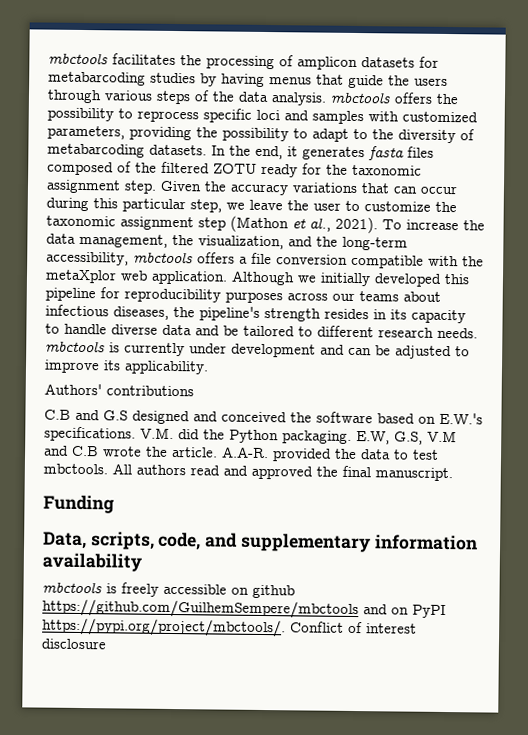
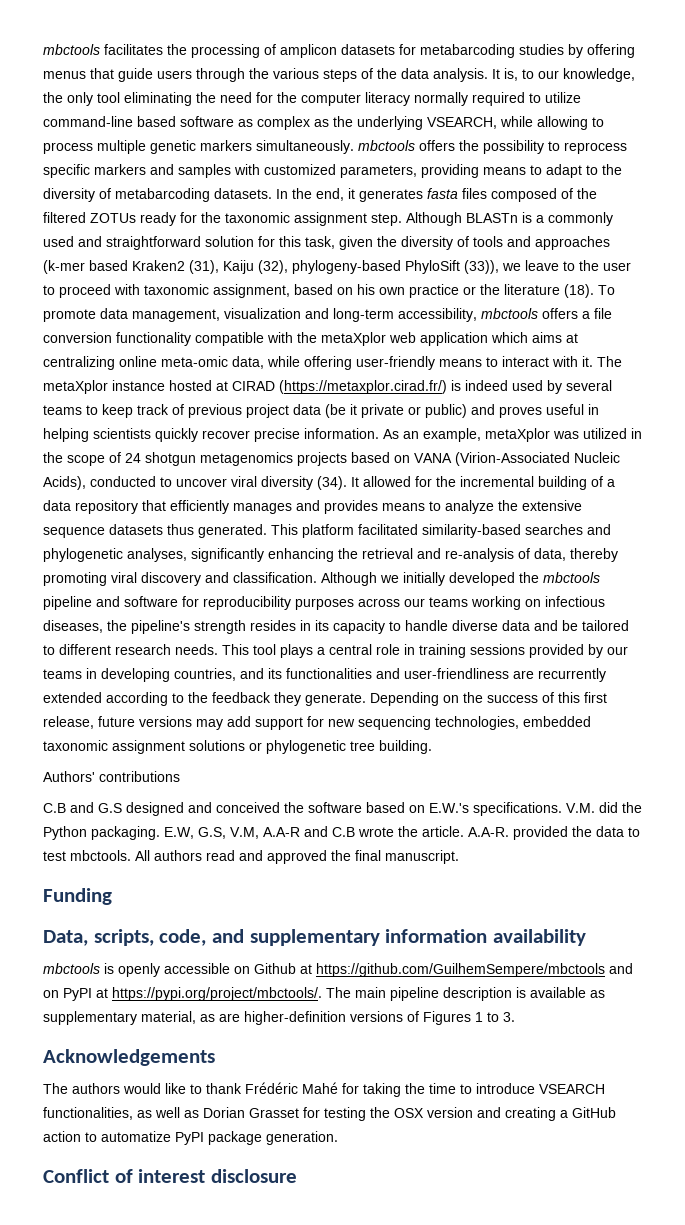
[221,73,265,87] having -> [587,44,635,58] offering
[388,75,410,86] the -> (153, 75) none
(102, 96) none -> [249,68,269,79] the
(327, 99) none -> [492,68,635,82] [43,92,581,106] [43,116,604,130] [43,140,354,154] It is, to our knowledge, the only tool eliminating the need for the computer literacy normally required to utilize command-line based software as complex as the underlying VSEARCH, while allowing to process multiple genetic markers simultaneously.
[256,109,280,121] loci -> [94,164,146,175] markers
[196,127,289,142] the possibility -> [483,167,526,175] means
[213,163,257,174] ZOTU -> [90,213,136,223] ZOTUs
[160,180,458,196] [46,197,222,213] Given the accuracy variations that can occur during this particular step, -> [406,212,613,226] [43,236,610,250] [43,260,499,274] Although BLASTn is a commonly used and straightforward solution for this task, given the diversity of tools and approaches (k-mer based Kraken2 (31), Kaiju (32), phylogeny-based PhyloSift (33)),
(283, 205) none -> [563,261,575,271] to
[364,201,457,213] [46,215,485,234] [46,233,338,250] customize the taxonomic assignment step (Mathon et al., 2021). To increase the data management, the visualization, and the -> [59,284,615,298] [43,308,329,322] proceed with taxonomic assignment, based on his own practice or the literature (18). To promote data management, visualization and
(348, 259) none -> [116,332,191,346] functionality
[151,270,470,287] [45,287,96,302] application. Although we initially developed this pipeline -> [420,332,578,346] [43,356,622,370] [43,380,612,394] [43,404,599,418] [43,428,642,442] [43,452,620,466] [43,476,615,490] [43,500,582,514] [43,524,611,538] [43,548,618,562] [43,572,600,586] [43,596,178,610] application which aims at centralizing online meta-omic data, while offering user-friendly means to interact with it. The metaXplor instance hosted at CIRAD (https://metaxplor.cirad.fr/) is indeed used by several teams to keep track of previous project data (be it private or public) and proves useful in helping scientists quickly recover precise information. As an example, metaXplor was utilized in the scope of 24 shotgun metagenomics projects based on VANA (Virion-Associated Nucleic Acids), conducted to uncover viral diversity (34). It allowed for the incremental building of a data repository that efficiently manages and provides means to analyze the extensive sequence datasets thus generated. This platform facilitated similarity-based searches and phylogenetic analyses, significantly enhancing the retrieval and re-analysis of data, thereby promoting viral discovery and classification. Although we initially developed the mbctools pipeline and software
[403,291,441,302] about -> [471,596,541,610] working on
[45,340,470,360] [44,359,209,375] mbctools is currently under development and can be adjusted to improve its applicability. -> [222,644,628,658] [43,668,606,682] [43,692,607,706] [43,716,591,730] [43,740,432,754] This tool plays a central role in training sessions provided by our teams in developing countries, and its functionalities and user-friendliness are recurrently extended according to the feedback they generate. Depending on the success of this first release, future versions may add support for new sequencing technologies, embedded taxonomic assignment solutions or phylogenetic tree building.
[427,430,457,443] V.M -> [230,827,300,839] V.M, A.A-R
[121,582,159,597] freely -> [118,963,160,977] openly
[252,584,295,599] github -> [254,963,312,974] Github at
[42,617,286,638] https://pypi.org/project/mbctools/. -> [96,987,605,1001] [43,1011,515,1025] [43,1049,215,1066] [43,1082,605,1097] [43,1107,616,1121] [43,1131,338,1145] at https://pypi.org/project/mbctools/. The main pipeline description is available as supplementary material, as are higher-definition versions of Figures 1 to 3. // Acknowledgements // The authors would like to thank Frédéric Mahé for taking the time to introduce VSEARCH functionalities, as well as Dorian Grasset for testing the OSX version and creating a GitHub action to automatize PyPI package generation. //

